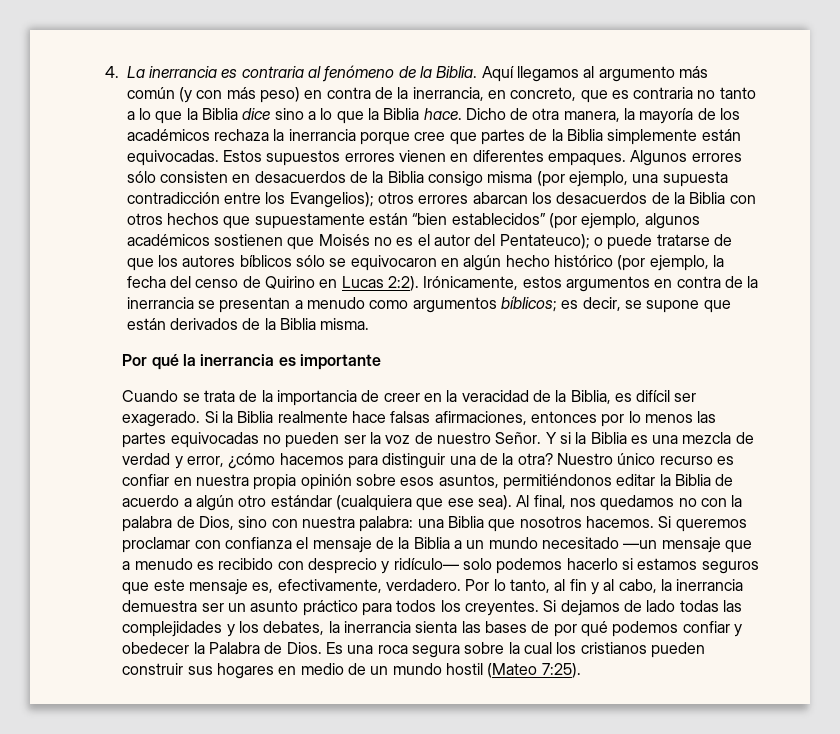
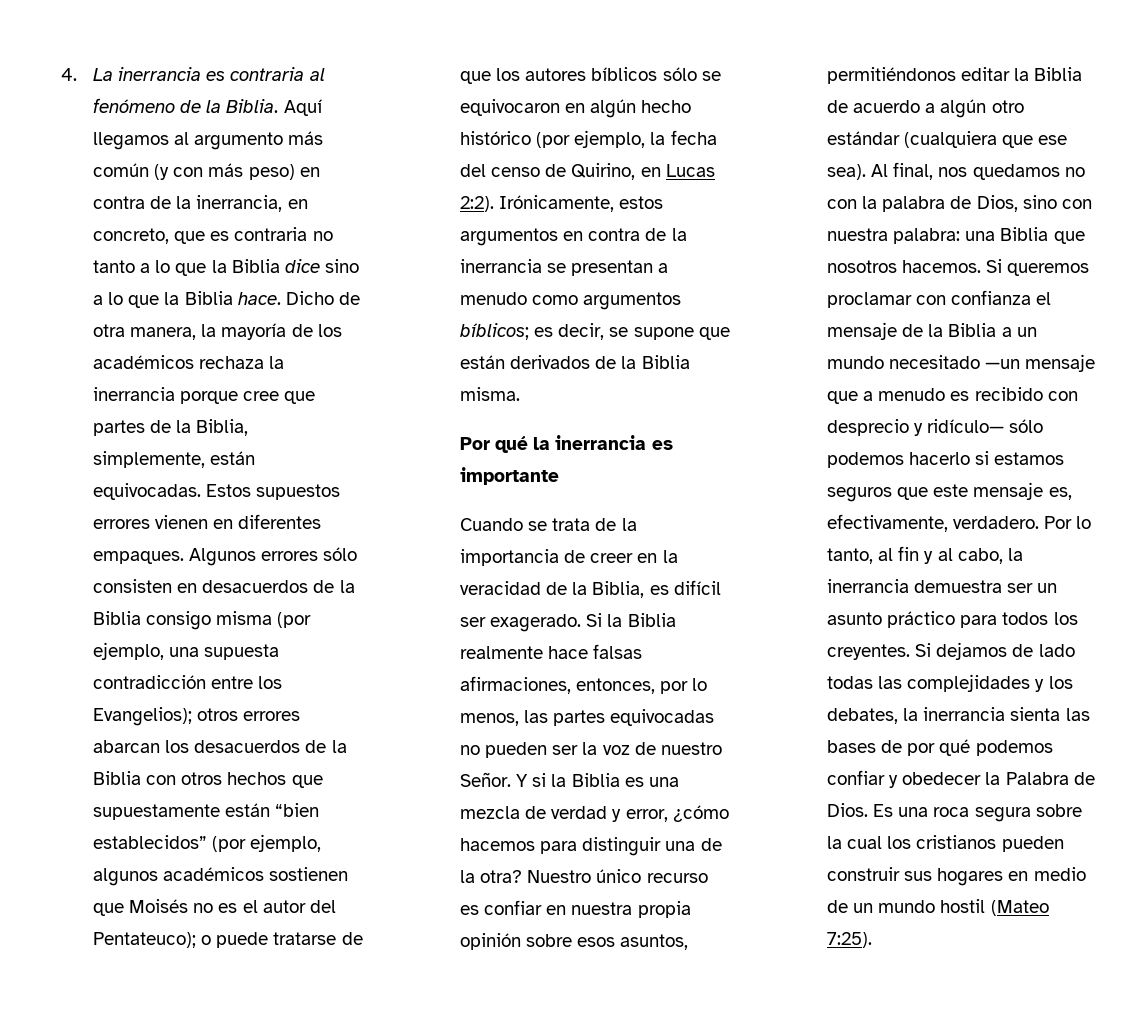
[566,129,698,145] Biblia simplemente -> [196,419,249,436] [93,451,206,468] Biblia, simplemente,
[264,276,315,289] Quirino -> [571,163,636,180] Quirino,
[530,411,597,423] entonces -> [576,678,656,694] entonces,
[644,414,693,423] menos -> [460,713,520,726] menos,
[462,558,492,570] solo -> [1009,419,1044,433] sólo

